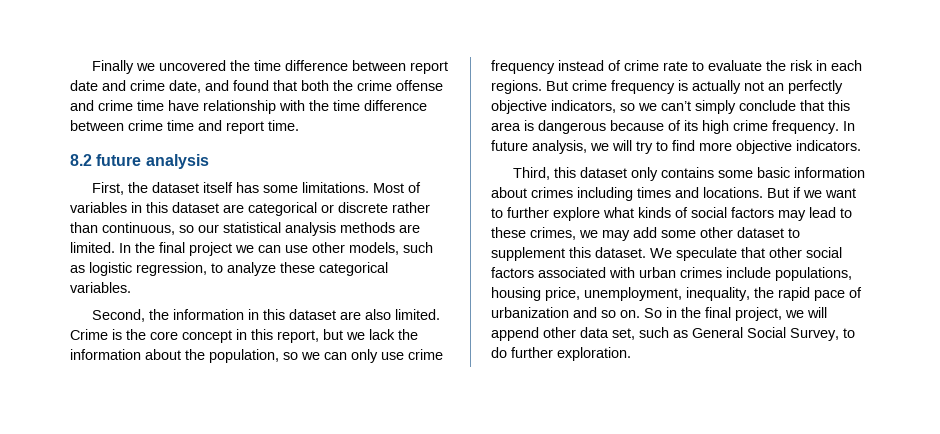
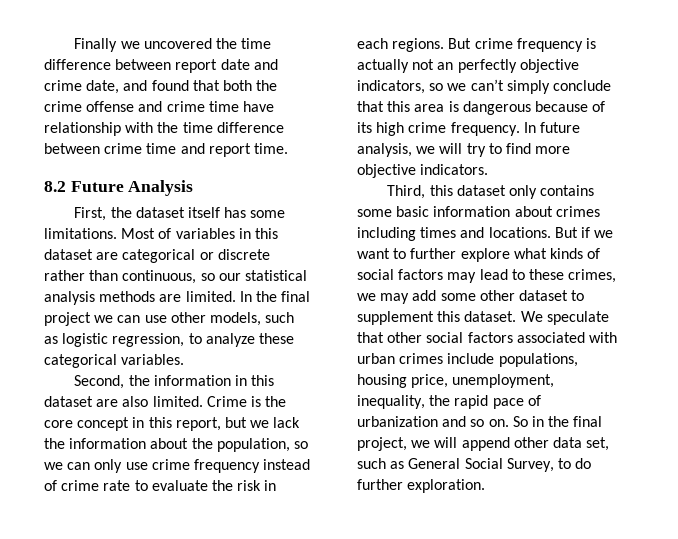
[96,154,209,169] future analysis -> [70,180,194,196] Future Analysis

